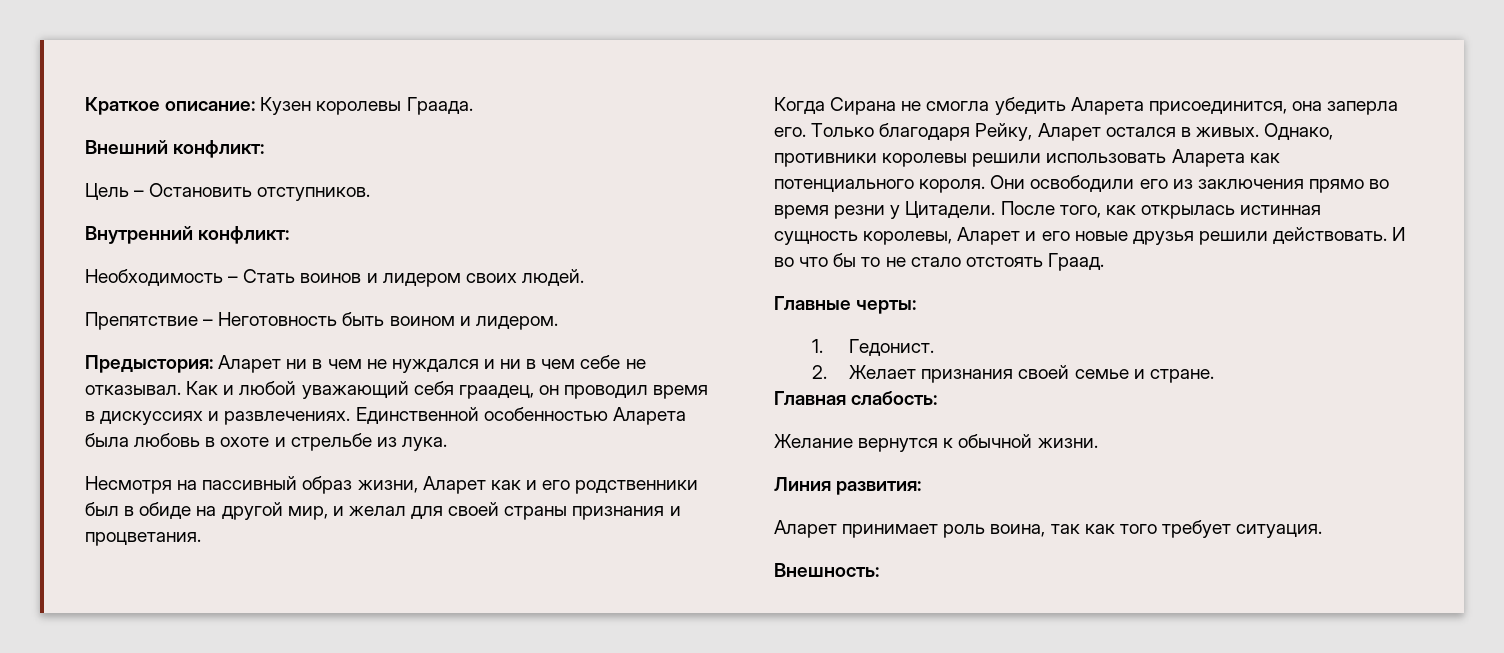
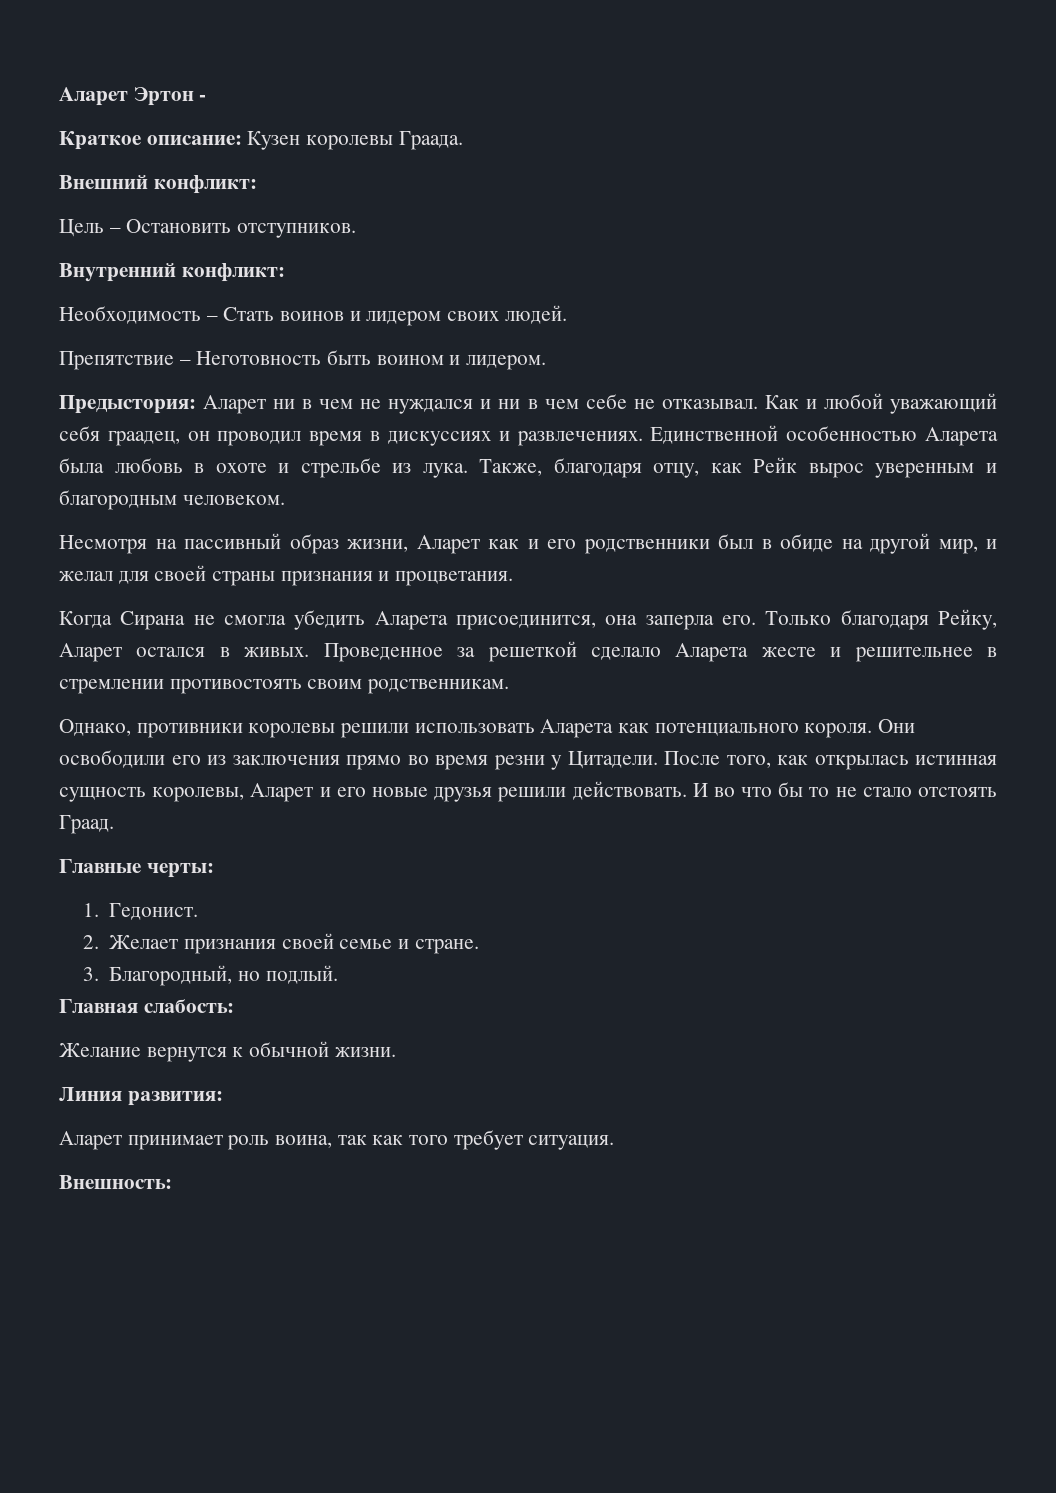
(85, 106) none -> [59,87,207,106] Аларет Эртон - //
(447, 444) none -> [479,457,997,478] [59,490,285,510] Также, благодаря отцу, как Рейк вырос уверенным и благородным человеком.
(1259, 132) none -> [323,641,997,662] [59,679,510,694] Проведенное за решеткой сделало Аларета жесте и решительнее в стремлении противостоять своим родственникам. //
(1214, 376) none -> [82,965,338,986] // 3. Благородный, но подлый.

